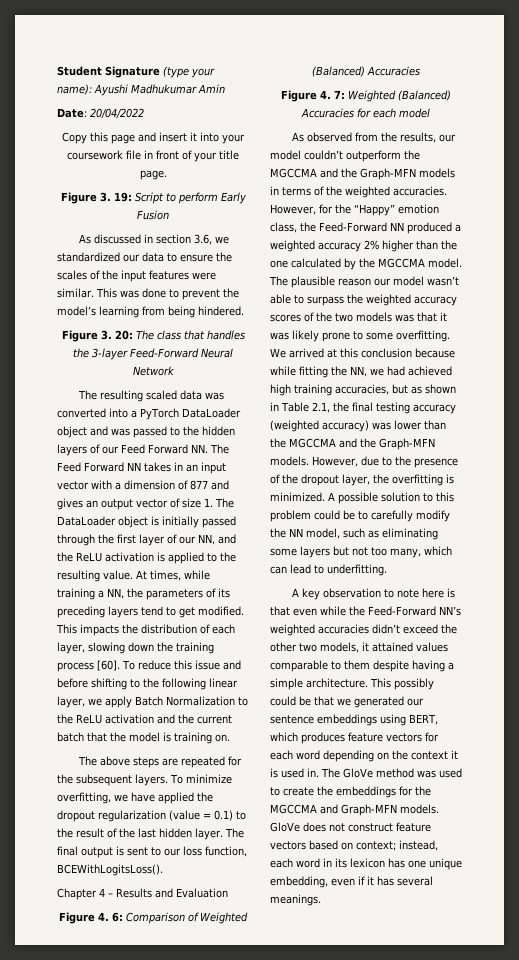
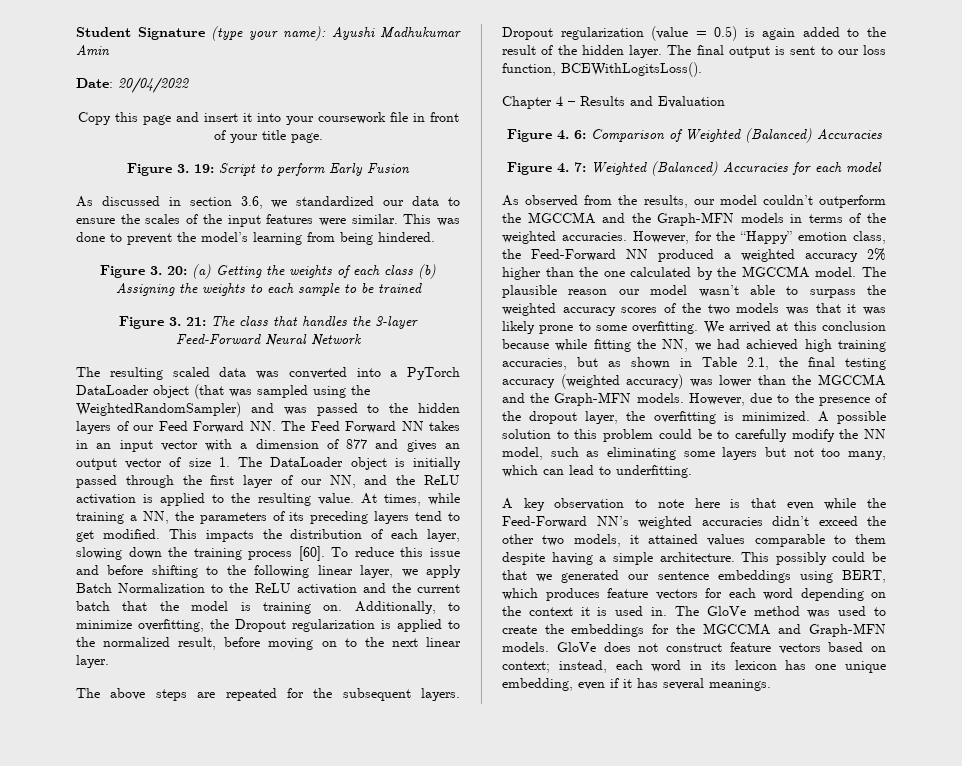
(133, 335) none -> [192,264,436,279] [115,283,422,296] [119,316,206,329] (a) Getting the weights of each class (b) Assigning the weights to each sample to be trained // Figure 3. 21:
(87, 432) none -> [194,384,370,399] [76,402,241,417] (that was sampled using the WeightedRandomSampler)
(230, 738) none -> [354,601,460,614] [76,619,460,632] [76,637,461,650] [76,655,109,668] Additionally, to minimize overfitting, the Dropout regularization is applied to the normalized result, before moving on to the next linear layer.
[170,774,232,784] [57,792,213,804] [57,810,233,822] To minimize overfitting, we have applied the dropout regularization (value = 0.1) -> [502,26,840,41] Dropout regularization (value = 0.5) is again added
[138,828,156,838] last -> (577, 50) none

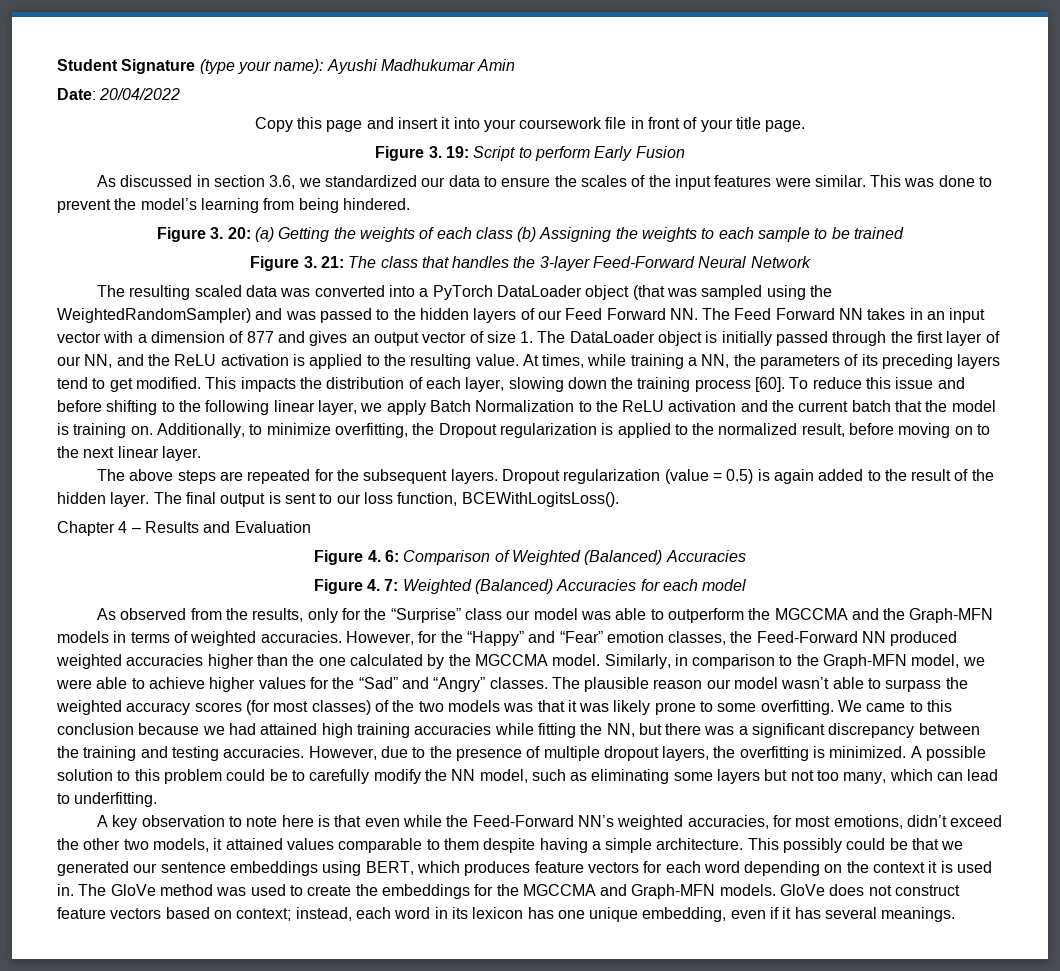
[693,195,813,205] our model couldn’t -> [307,608,664,623] only for the “Surprise” class our model was able to
[866,213,886,223] the -> (188, 637) none
[798,231,886,244] [502,248,886,262] emotion class, the Feed-Forward NN produced a weighted accuracy 2% -> [528,631,958,646] [56,654,204,669] and “Fear” emotion classes, the Feed-Forward NN produced weighted accuracies
(857, 272) none -> [604,654,985,669] [56,677,548,692] Similarly, in comparison to the Graph-MFN model, we were able to achieve higher values for the “Sad” and “Angry” classes.
(658, 310) none -> [245,700,371,715] (for most classes)
[729,321,789,333] arrived at -> [866,701,923,712] came to
[555,339,886,352] [502,357,886,370] [502,374,886,389] [502,392,684,406] while fitting the NN, we had achieved high training accuracies, but as shown in Table 2.1, the final testing accuracy (weighted accuracy) was lower than the MGCCMA and the Graph-MFN models. -> [202,723,980,738] [57,746,305,761] we had attained high training accuracies while fitting the NN, but there was a significant discrepancy between the training and testing accuracies.
[502,411,619,424] the dropout layer, -> [543,746,710,761] multiple dropout layers,
[701,517,763,526] accuracies -> [687,815,903,829] accuracies, for most emotions,

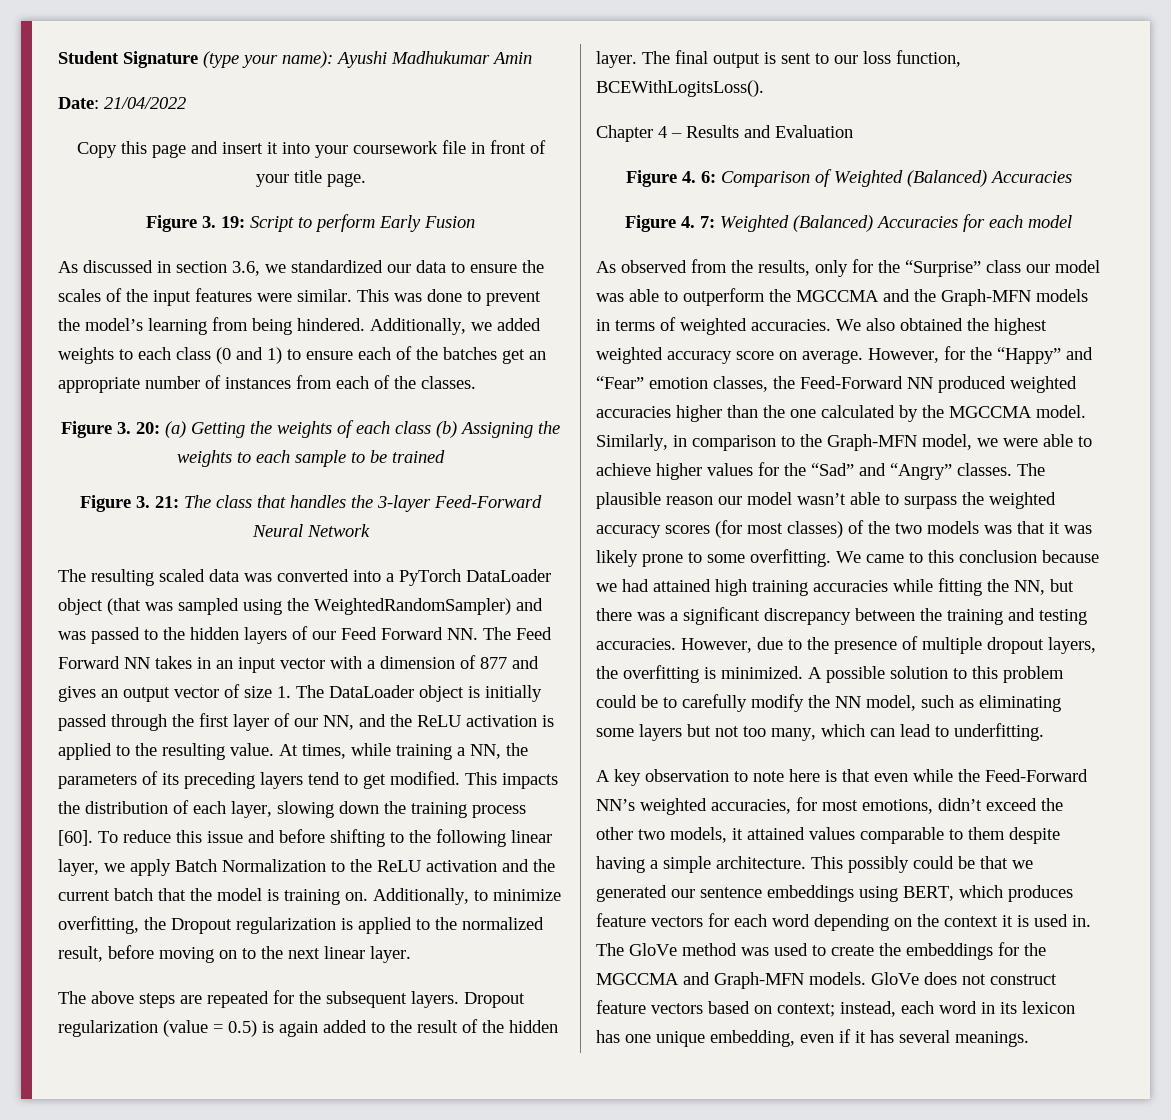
[99,88,181,100] 20/04/2022 -> [104,97,186,109] 21/04/2022
(410, 204) none -> [370,318,541,335] [58,346,546,364] [58,375,476,393] Additionally, we added weights to each class (0 and 1) to ensure each of the batches get an appropriate number of instances from each of the classes.
(342, 637) none -> [836,318,1047,335] [596,347,863,364] We also obtained the highest weighted accuracy score on average.

